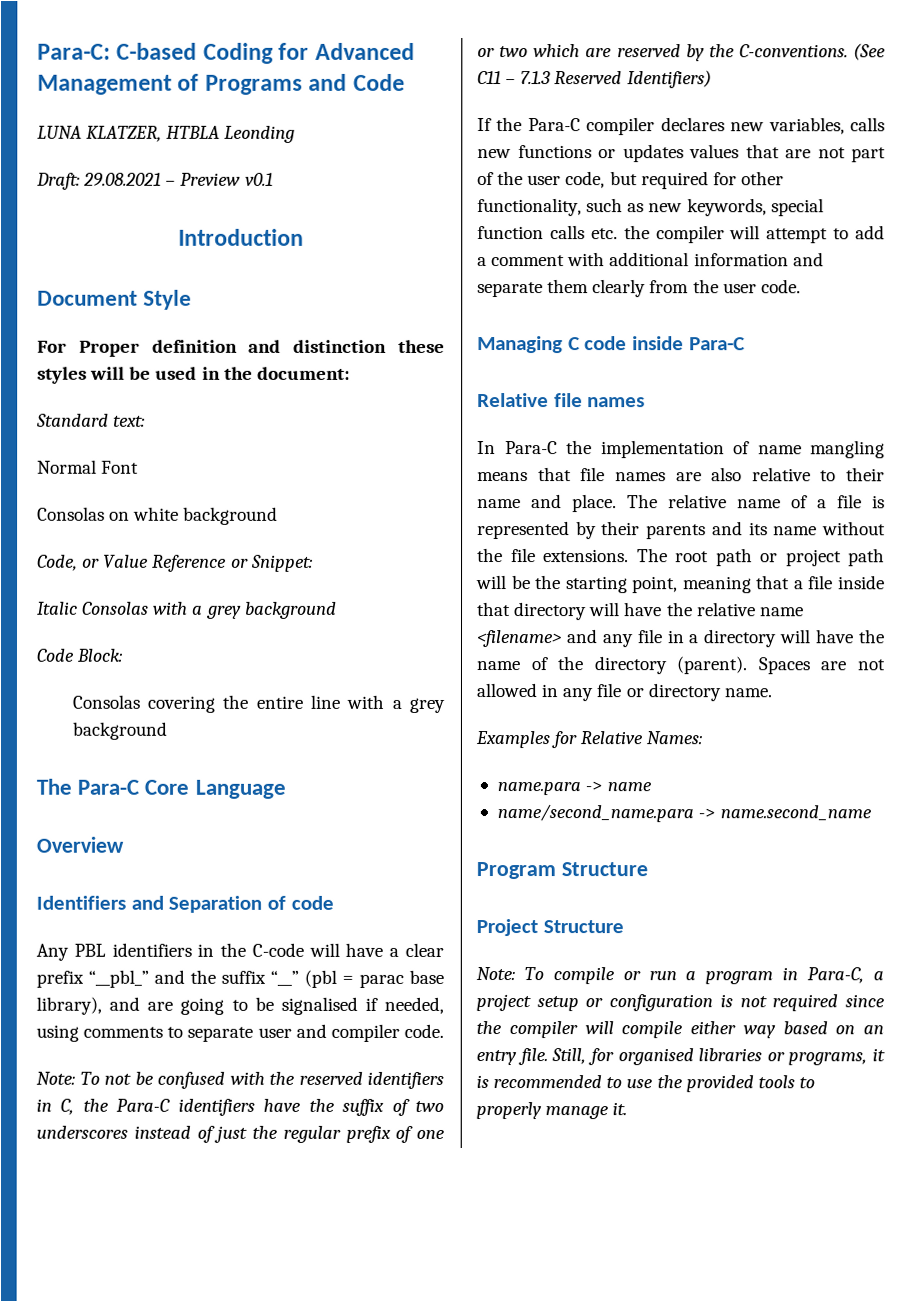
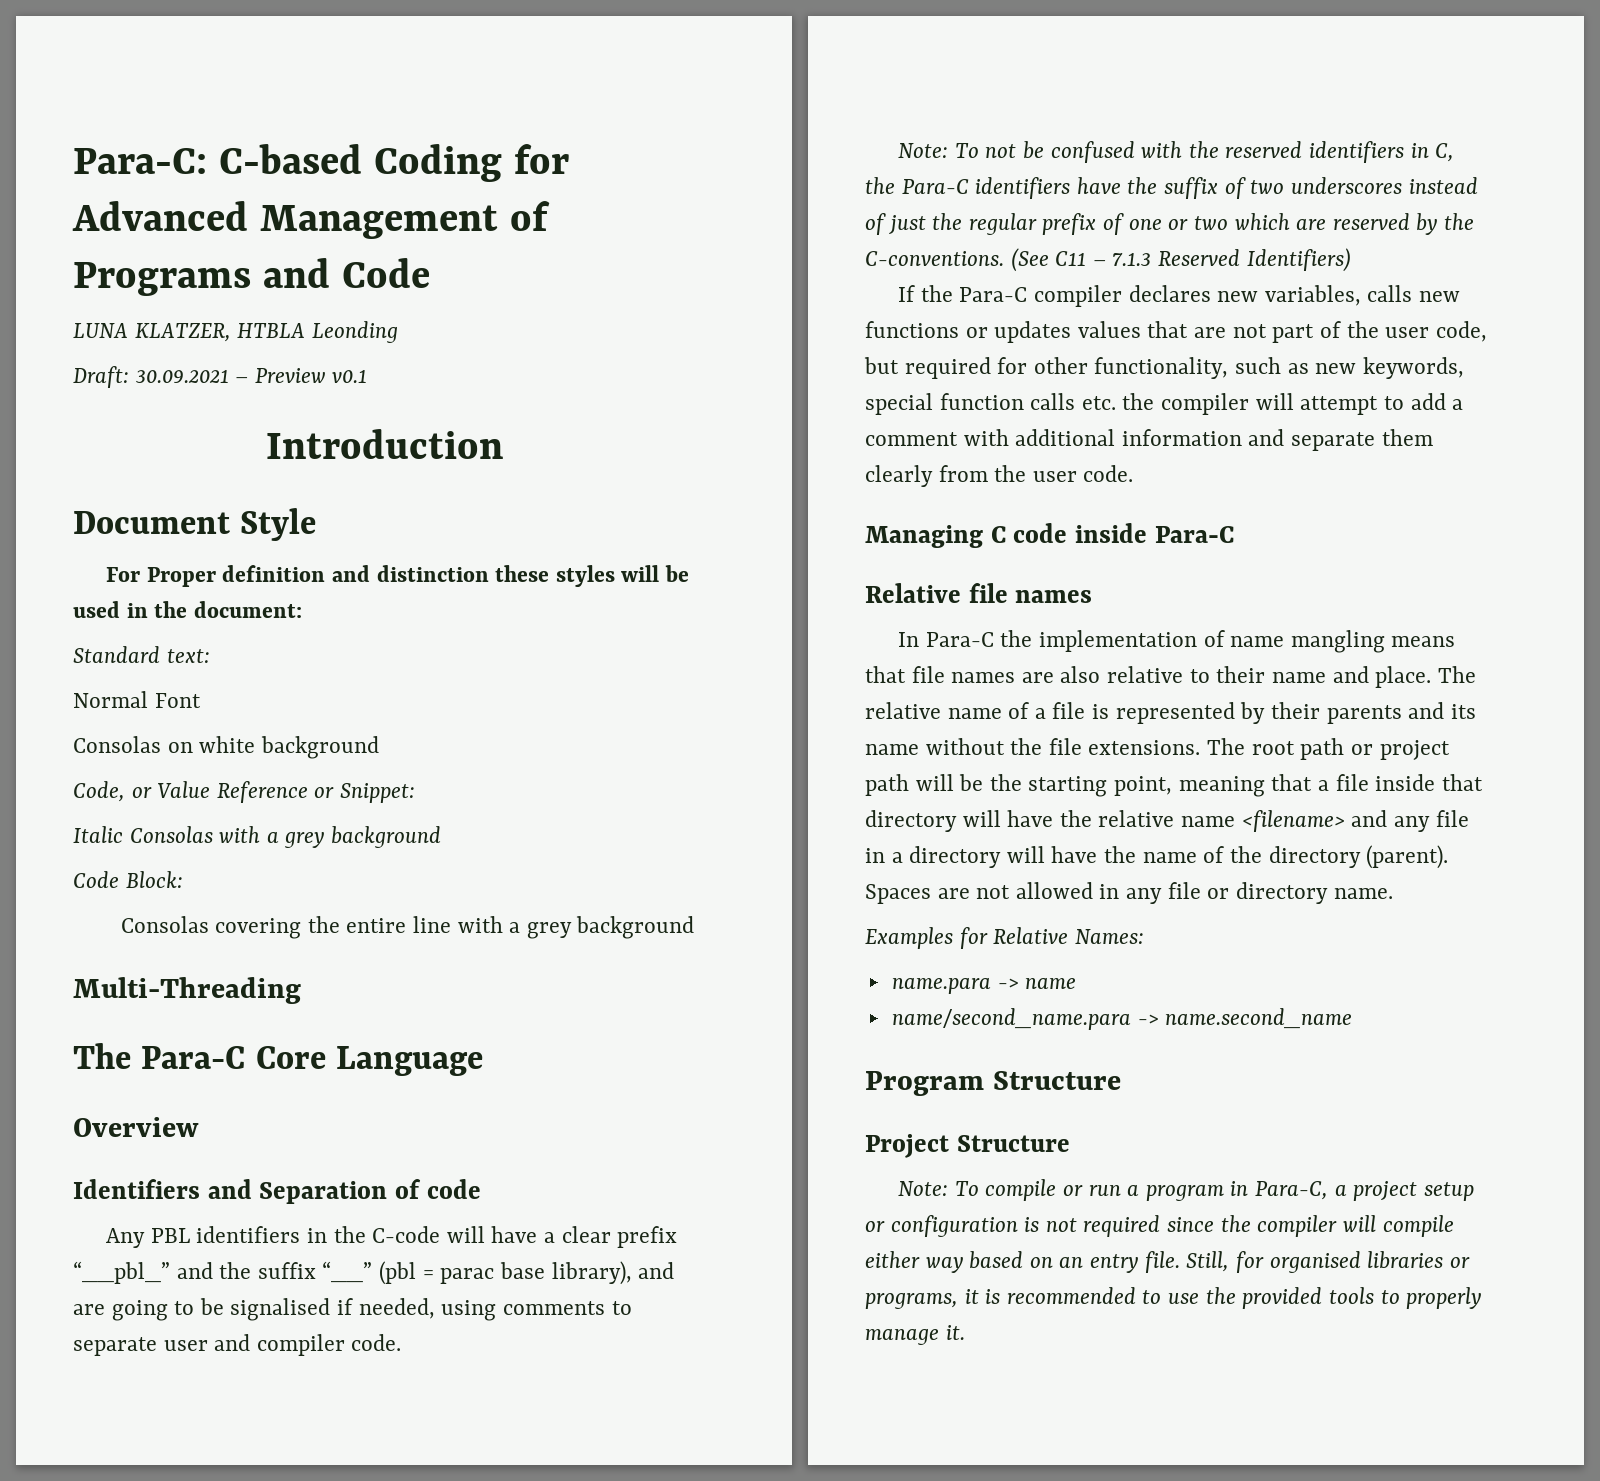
[83,172,162,186] 29.08.2021 -> [135,369,229,383] 30.09.2021
(167, 730) none -> [73,977,301,1004] // Multi-Threading

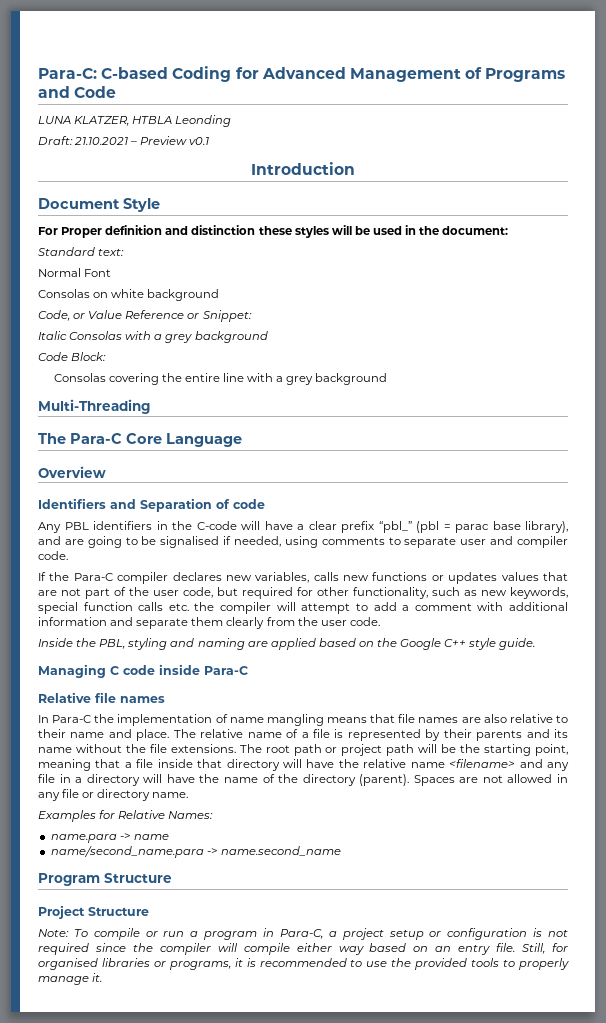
[135,369,229,383] 30.09.2021 -> [74,137,129,145] 21.10.2021
[73,1261,373,1284] “__pbl_” and the suffix “__” -> [378,521,412,533] “pbl_”
[898,141,1455,163] [865,177,1478,199] [865,213,1474,235] [865,248,1351,272] // Note: To not be confused with the reserved identifiers in C, the Para-C identifiers have the suffix of two underscores instead of just the regular prefix of one or two which are reserved by the C-conventions. (See C11 – 7.1.3 Reserved Identifiers) -> (68, 555) none
(1134, 473) none -> [38,638,536,650] // Inside the PBL, styling and naming are applied based on the Google C++ style guide.

